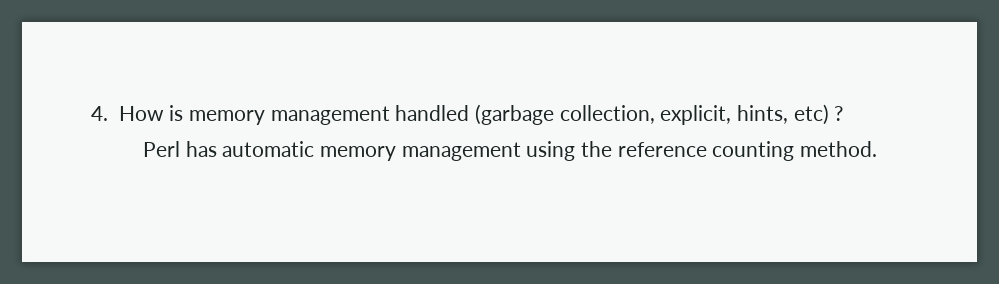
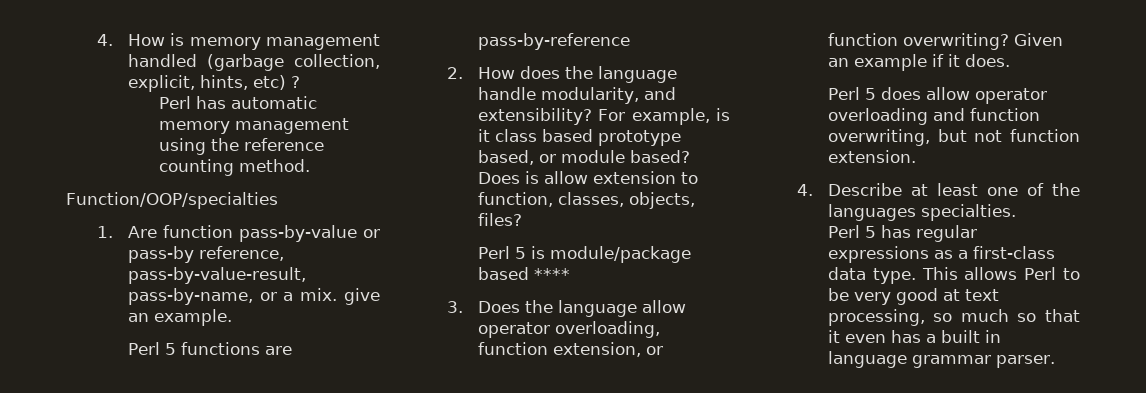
(878, 149) none -> [66,192,278,209] [96,225,380,242] [127,246,284,263] [127,267,306,284] [127,288,380,305] [127,309,232,326] [127,342,292,355] [477,33,630,50] [446,66,677,83] [477,87,676,104] [477,108,730,125] [477,129,681,146] [477,150,690,165] [477,171,698,184] [477,192,695,209] [477,213,522,226] [477,246,691,263] [477,267,570,280] [446,300,686,317] [477,321,660,338] [477,342,663,357] [827,33,1063,50] [827,54,1010,71] [827,87,1047,104] [827,108,1040,125] [827,129,1080,146] [827,150,916,163] [796,183,1080,196] [827,204,1016,221] [827,225,977,242] [827,246,1055,263] [827,267,1080,284] [827,288,999,305] [827,309,1080,326] [827,330,1001,343] [827,351,1055,368] // Function/OOP/specialties // 1. Are function pass-by-value or pass-by reference, pass-by-value-result, pass-by-name, or a mix. give an example. // Perl 5 functions are pass-by-reference // 2. How does the language handle modularity, and extensibility? For example, is it class based prototype based, or module based? Does is allow extension to function, classes, objects, files? // Perl 5 is module/package based **** // 3. Does the language allow operator overloading, function extension, or function overwriting? Given an example if it does. // Perl 5 does allow operator overloading and function overwriting, but not function extension. // 4. Describe at least one of the languages specialties. // Perl 5 has regular expressions as a first-class data type. This allows Perl to be very good at text processing, so much so that it even has a built in language grammar parser.

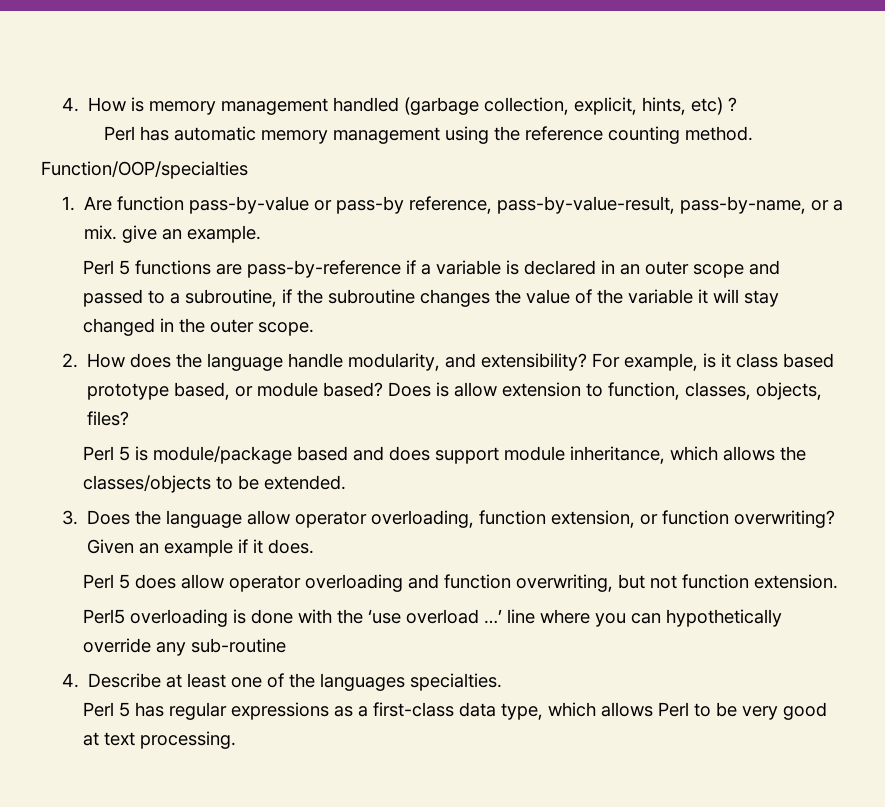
(630, 41) none -> [406,260,781,278] [83,289,780,307] [83,318,315,336] if a variable is declared in an outer scope and passed to a subroutine, if the subroutine changes the value of the variable it will stay changed in the outer scope.
[533,268,570,280] **** -> [353,446,807,464] [83,475,347,493] and does support module inheritance, which allows the classes/objects to be extended.
(916, 156) none -> [83,609,783,627] [83,638,287,656] // Perl5 overloading is done with the ‘use overload …’ line where you can hypothetically override any sub-routine
[872,267,958,284] type. This -> [501,702,597,720] type, which
[827,309,1080,326] [827,330,1001,343] [827,351,1055,368] processing, so much so that it even has a built in language grammar parser. -> [140,731,237,749] processing.

